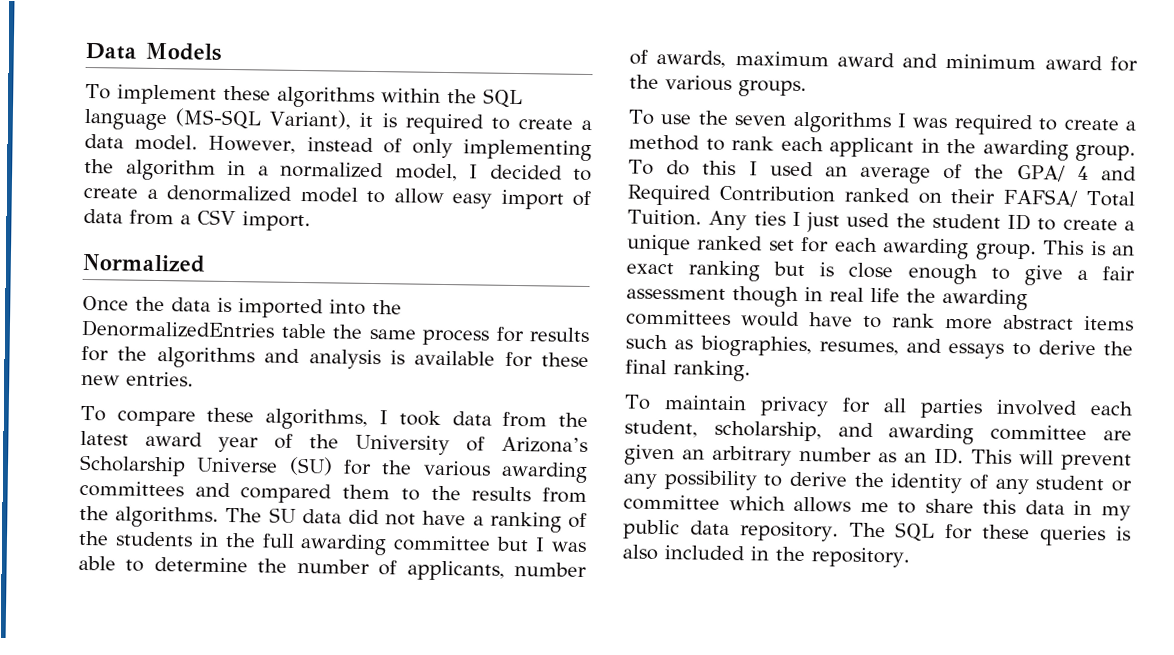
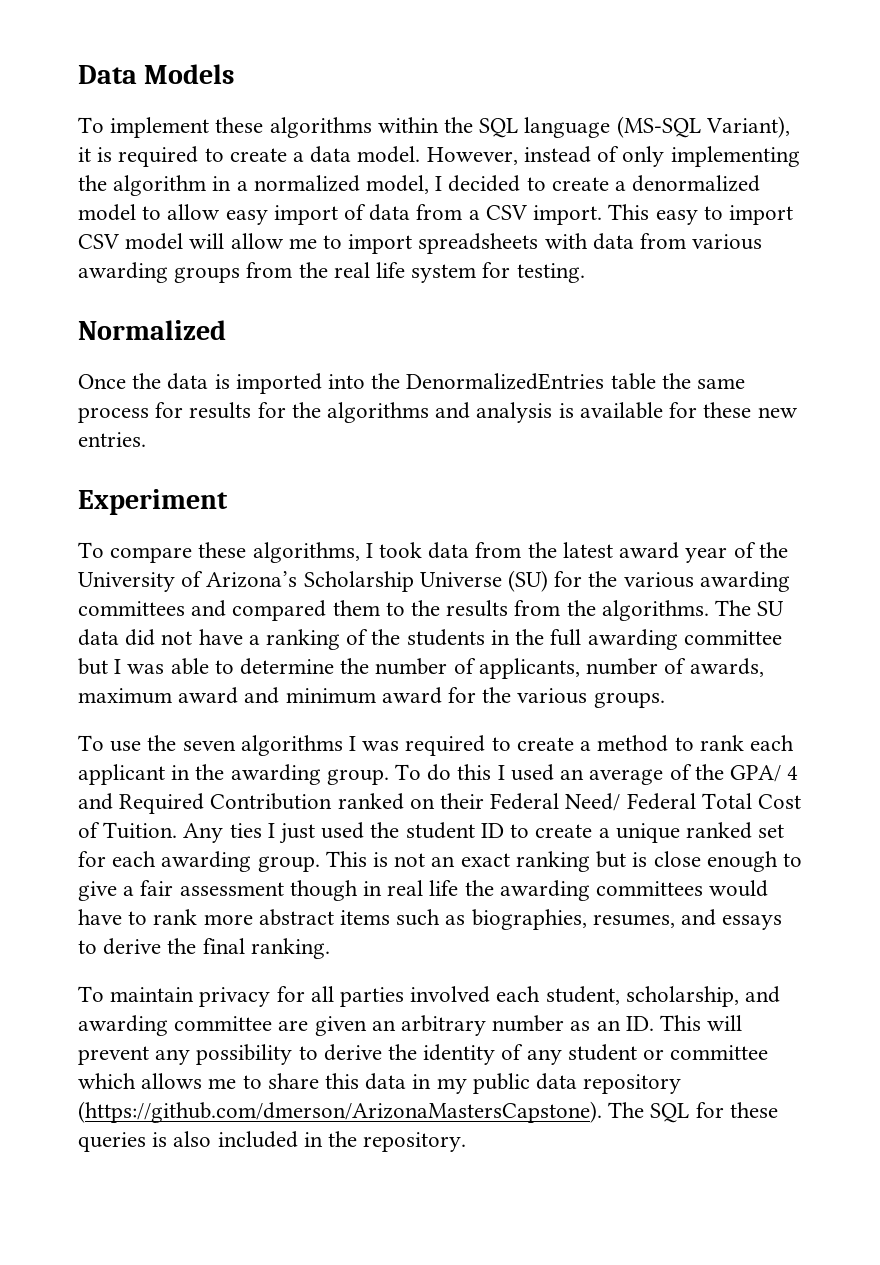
(311, 221) none -> [608,204,793,225] [78,233,763,254] [78,262,585,283] This easy to import CSV model will allow me to import spreadsheets with data from various awarding groups from the real life system for testing.
(194, 379) none -> [78,489,228,515] // Experiment
[1003,188,1136,207] FAFSA/ Total -> [490,793,802,811] [78,822,100,838] Federal Need/ Federal Total Cost of
(1106, 248) none -> [394,853,426,867] not
[739,521,839,542] repository. -> [583,1074,682,1094] [78,1101,602,1123] repository (https://github.com/dmerson/ArizonaMastersCapstone).

